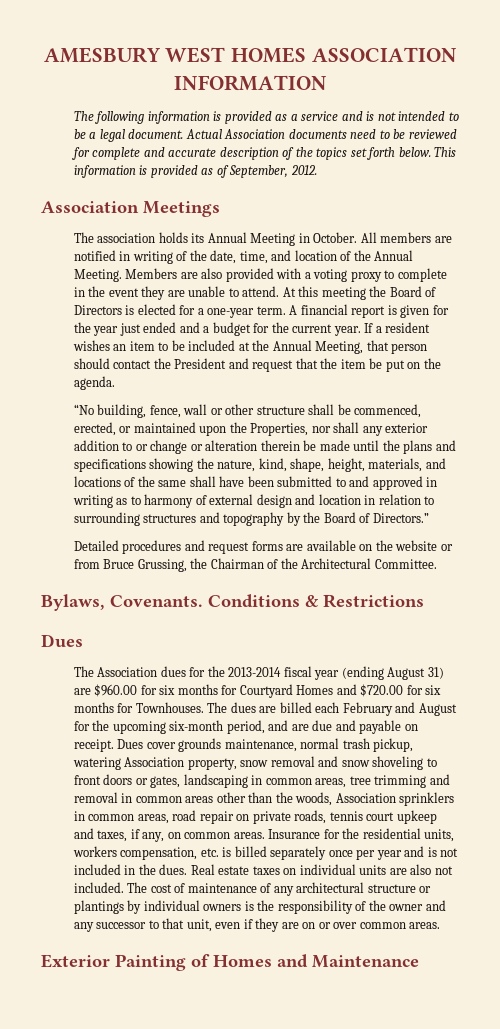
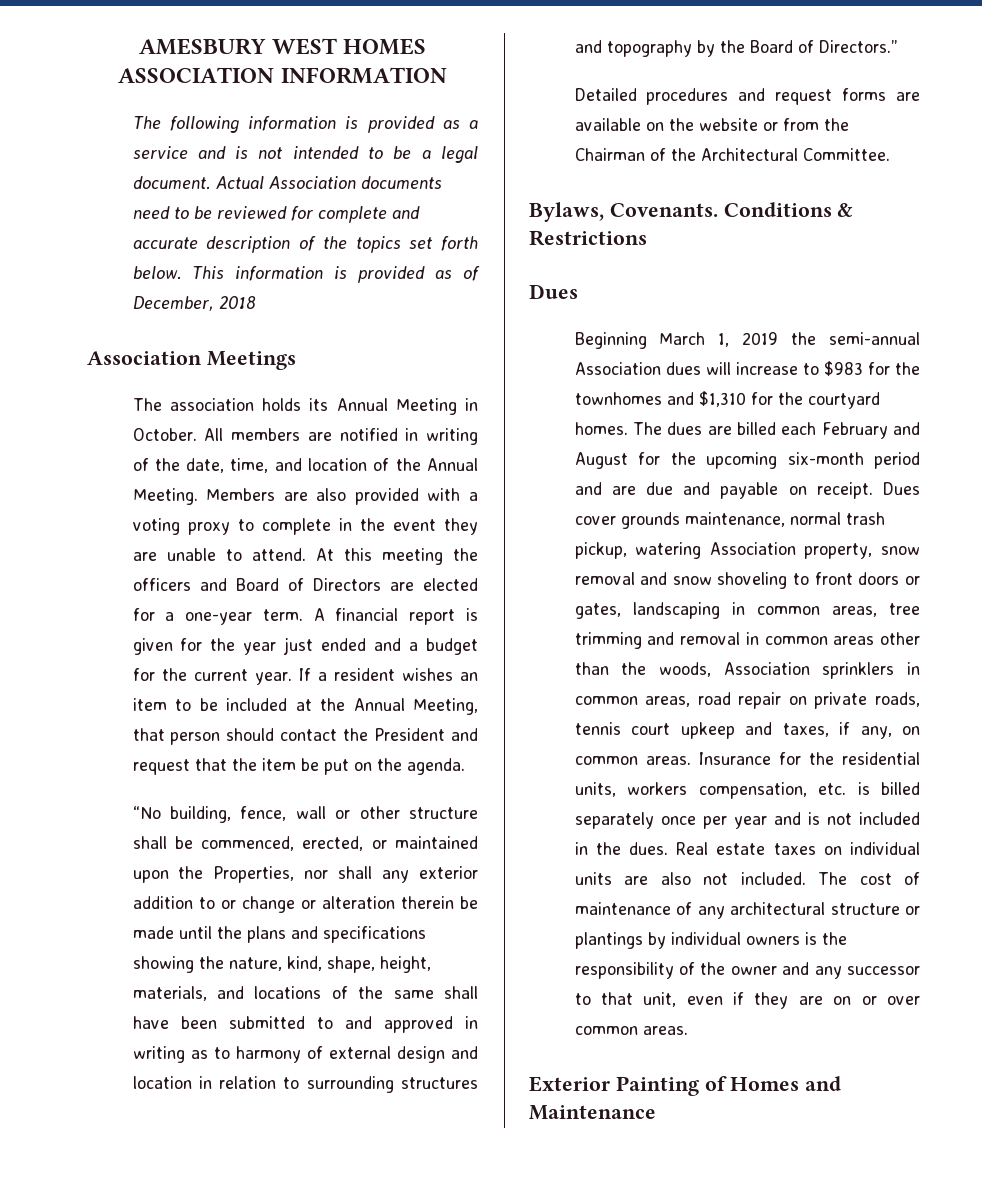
[229,165,317,178] September, 2012. -> [132,296,256,311] December, 2018
(387, 291) none -> [132,578,227,591] officers and
[125,305,135,315] is -> [389,582,414,591] are
[103,559,187,572] Bruce Grussing, -> (819, 124) none
[73,666,444,680] [73,684,442,698] [73,702,204,713] The Association dues for the 2013-2014 fiscal year (ending August 31) are $960.00 for six months for Courtyard Homes and $720.00 for six months for Townhouses. -> [574,332,920,349] [574,361,920,376] [574,391,880,409] [574,422,628,435] Beginning March 1, 2019 the semi-annual Association dues will increase to $983 for the townhomes and $1,310 for the courtyard homes.
[226,720,265,734] period, -> [874,452,920,469] period

